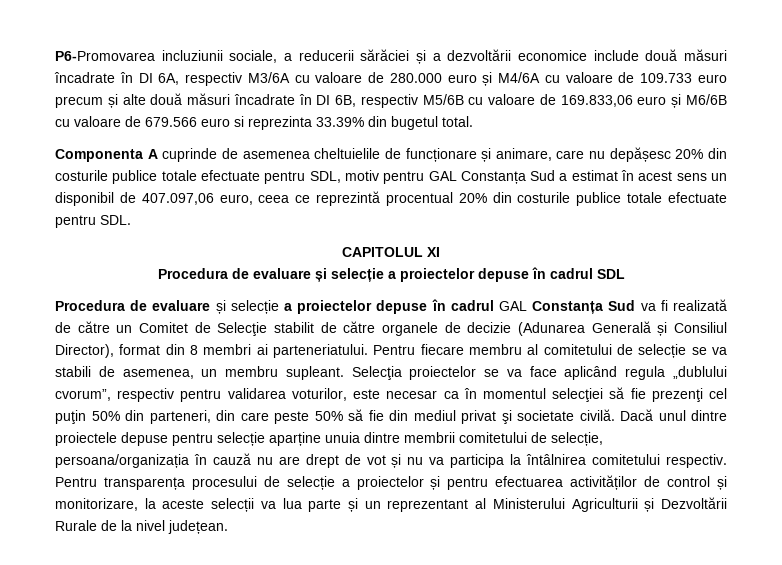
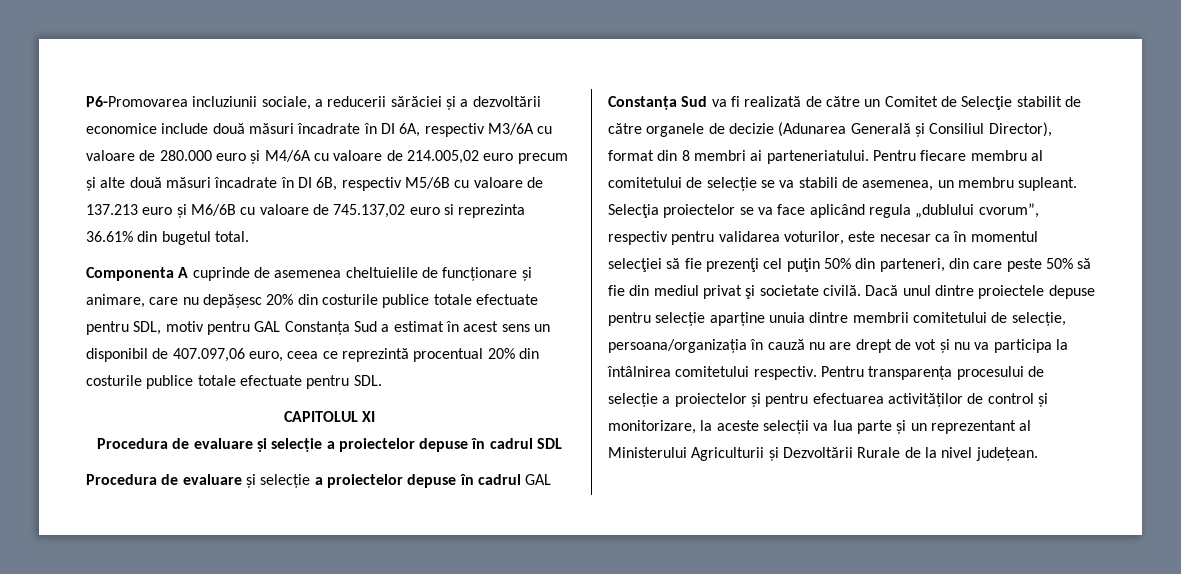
[640,73,693,83] 109.733 -> [406,150,479,164] 214.005,02
[560,95,633,107] 169.833,06 -> [86,204,138,215] 137.213
[145,117,197,127] 679.566 -> [333,204,406,218] 745.137,02
[316,117,364,127] 33.39% -> [86,231,133,242] 36.61%

